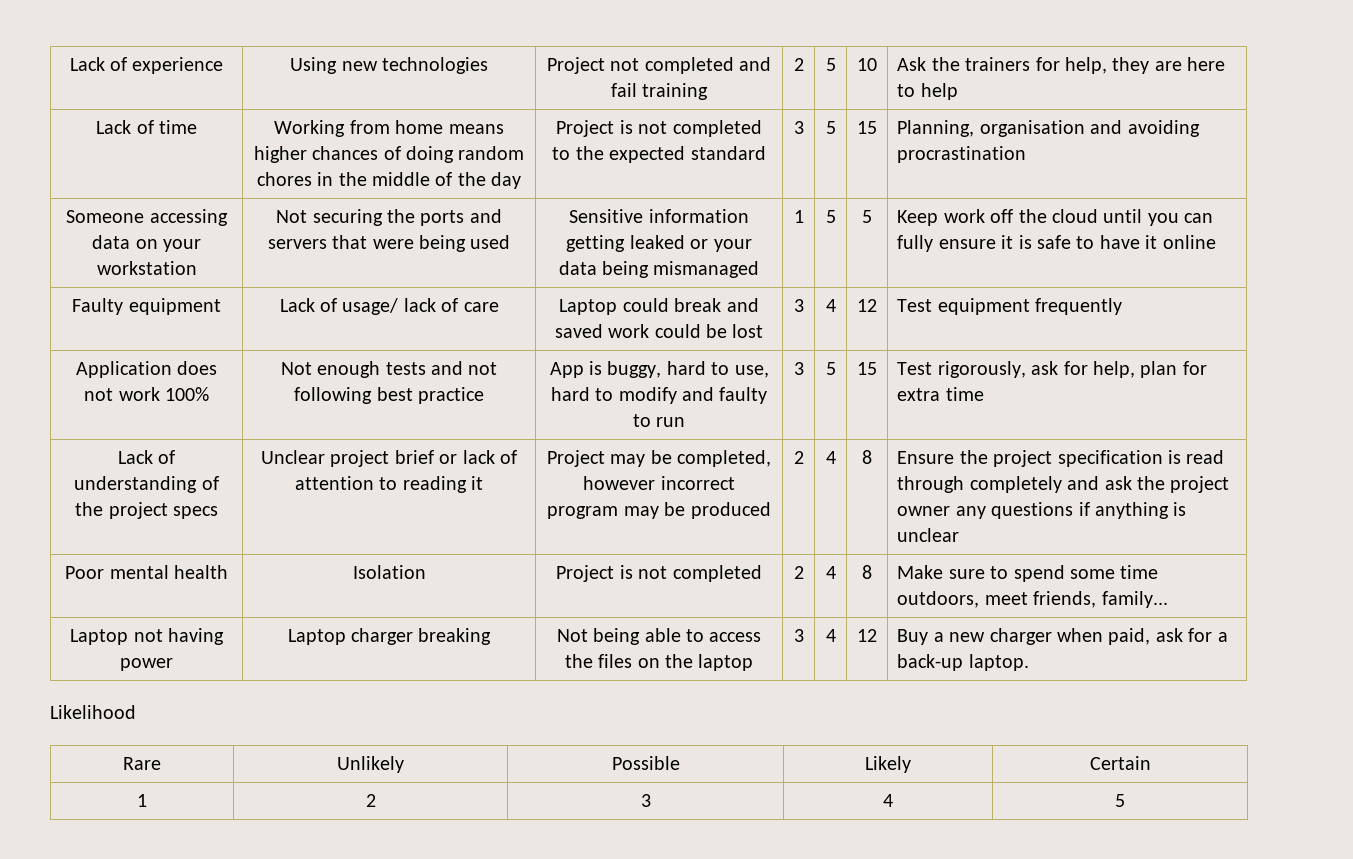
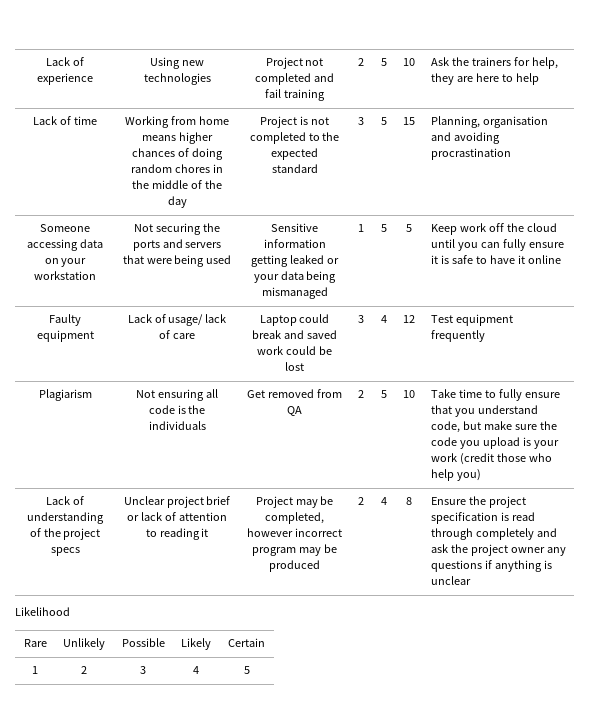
[75,361,218,378] [84,387,209,401] [280,361,498,378] [294,387,484,404] [549,361,769,378] [550,387,768,404] [632,414,686,427] [793,362,804,375] [825,362,836,375] [857,362,877,375] [897,361,1207,378] [897,387,984,401] Application does not work 100% | Not enough tests and not following best practice | App is buggy, hard to use, hard to modify and faulty to run | 3 | 5 | 15 | Test rigorously, ask for help, plan for extra time -> [38,389,92,401] [136,389,218,401] [148,405,206,414] [148,421,206,430] [247,389,342,398] [287,406,302,416] [358,390,364,398] [380,390,387,398] [403,390,415,398] [430,389,560,401] [430,405,538,417] [430,421,557,433] [430,437,559,449] [430,453,552,465] [430,469,481,481] Plagiarism | Not ensuring all code is the individuals | Get removed from QA | 2 | 5 | 10 | Take time to fully ensure that you understand code, but make sure the code you upload is your work (credit those who help you)
[65,565,228,579] [352,565,426,579] [556,565,762,582] [793,566,804,579] [825,566,836,579] [862,565,872,579] [897,565,1159,582] [897,591,1168,608] [70,628,224,645] [120,658,173,671] [287,628,492,645] [556,628,762,645] [564,654,754,671] [793,629,804,642] [825,629,836,642] [857,629,877,642] [897,628,1228,645] [897,654,1029,671] // Poor mental health | Isolation | Project is not completed | 2 | 4 | 8 | Make sure to spend some time outdoors, meet friends, family... // Laptop not having power | Laptop charger breaking | Not being able to access the files on the laptop | 3 | 4 | 12 | Buy a new charger when paid, ask for a back-up laptop. -> (471, 580) none

